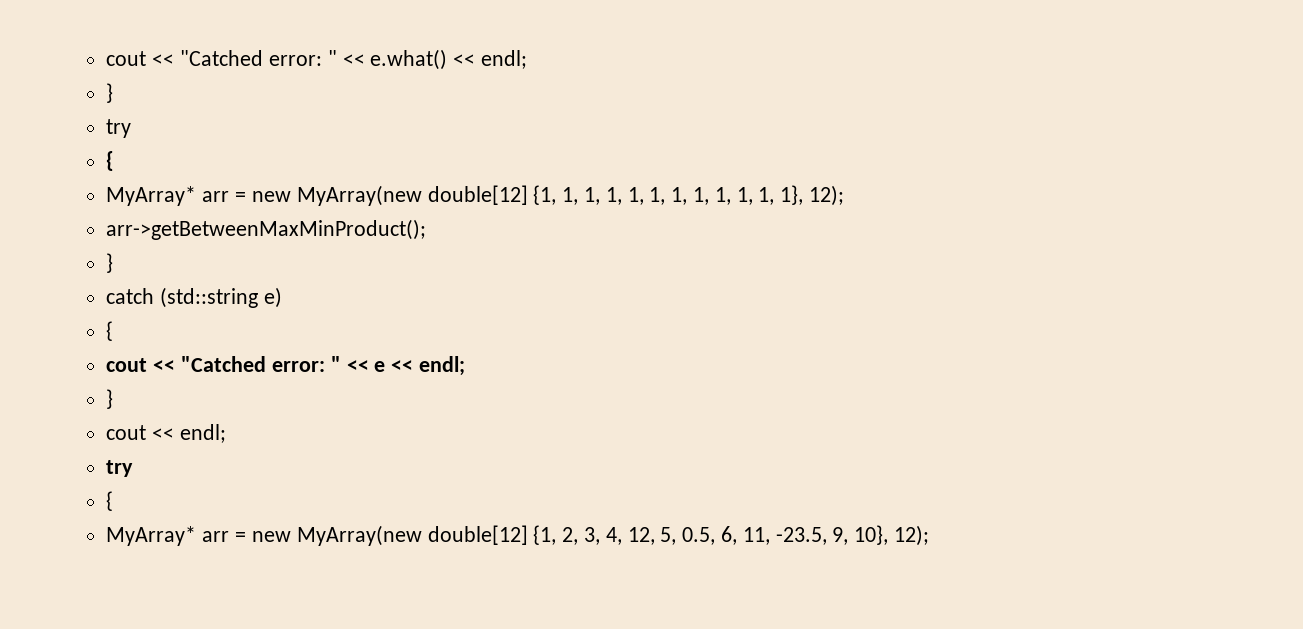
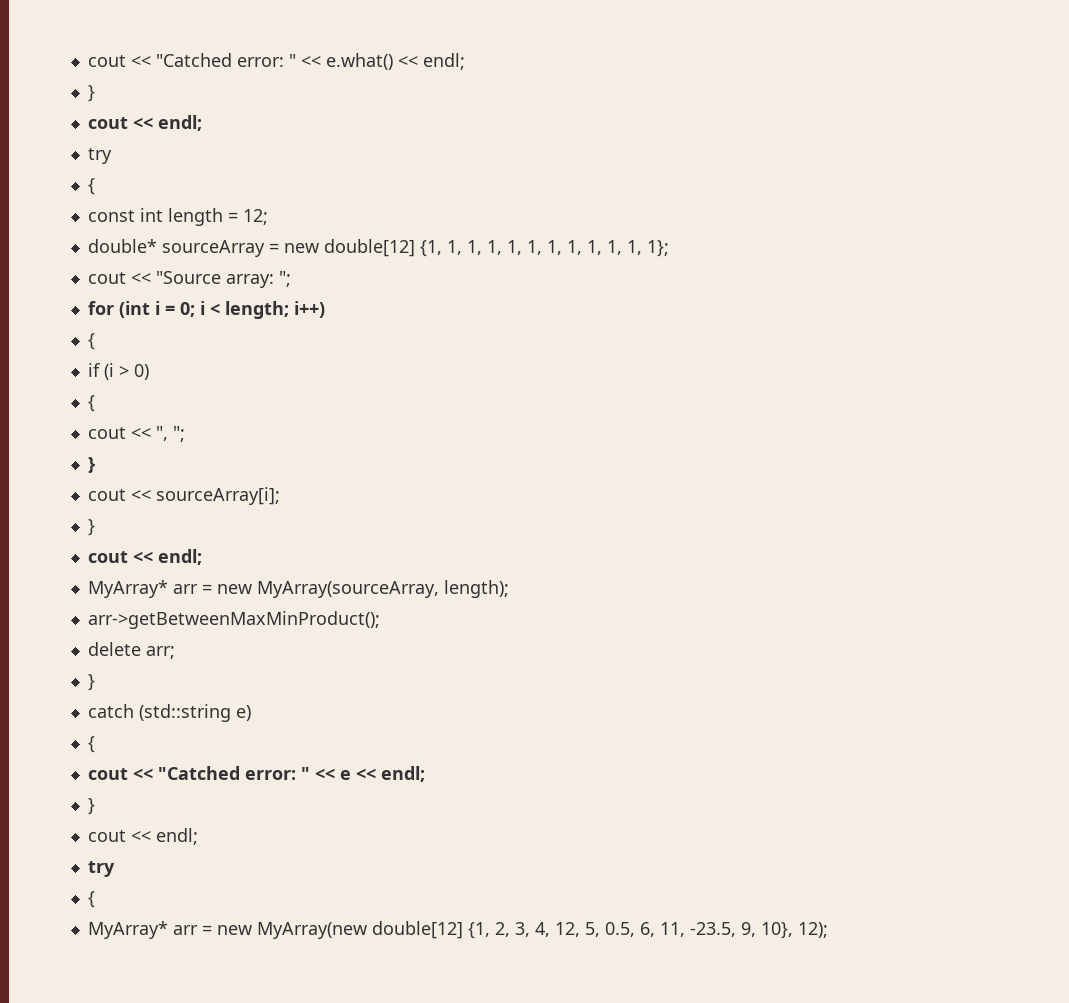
[106,119,132,138] [106,151,115,171] [106,185,422,206] // try // { // MyArray* arr = new MyArray(new -> [88,115,203,131] [88,148,113,164] [88,178,96,195] [88,208,269,226] [88,239,320,257] // cout << endl; // try // { // const int length = 12; // double* sourceArray = new
[780,185,844,206] 1}, 12); -> [647,240,670,257] [88,271,292,288] [88,301,326,319] [88,333,96,350] [88,363,150,380] [88,395,96,412] [88,426,186,442] [88,457,96,473] [88,487,281,505] [88,519,96,536] [88,549,203,565] [88,580,510,598] 1}; // cout << "Source array: "; // for (int i = 0; i < length; i++) // { // if (i > 0) // { // cout << ", "; // } // cout << sourceArray[i]; // } // cout << endl; // MyArray* arr = new MyArray(sourceArray, length);
(427, 229) none -> [88,642,176,659] // delete arr;

